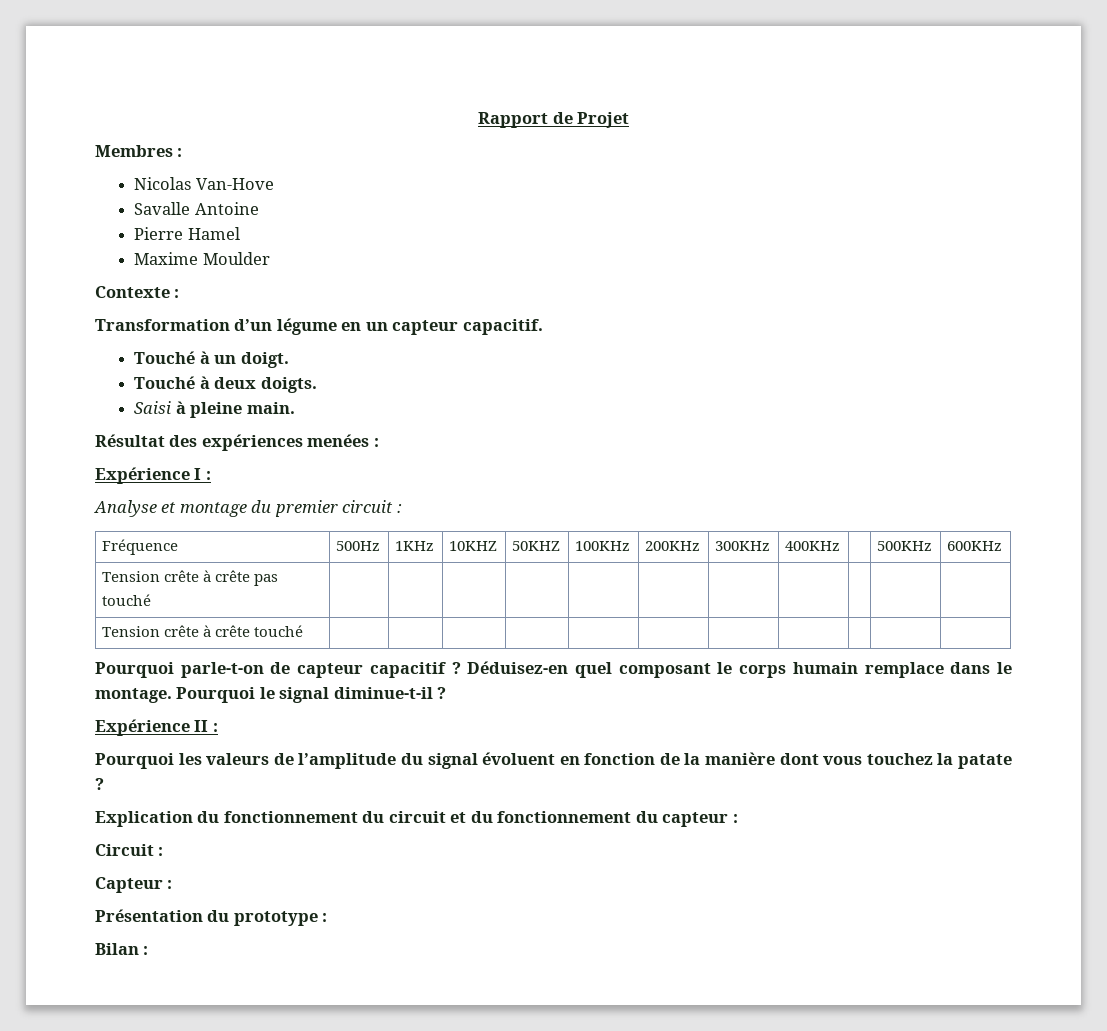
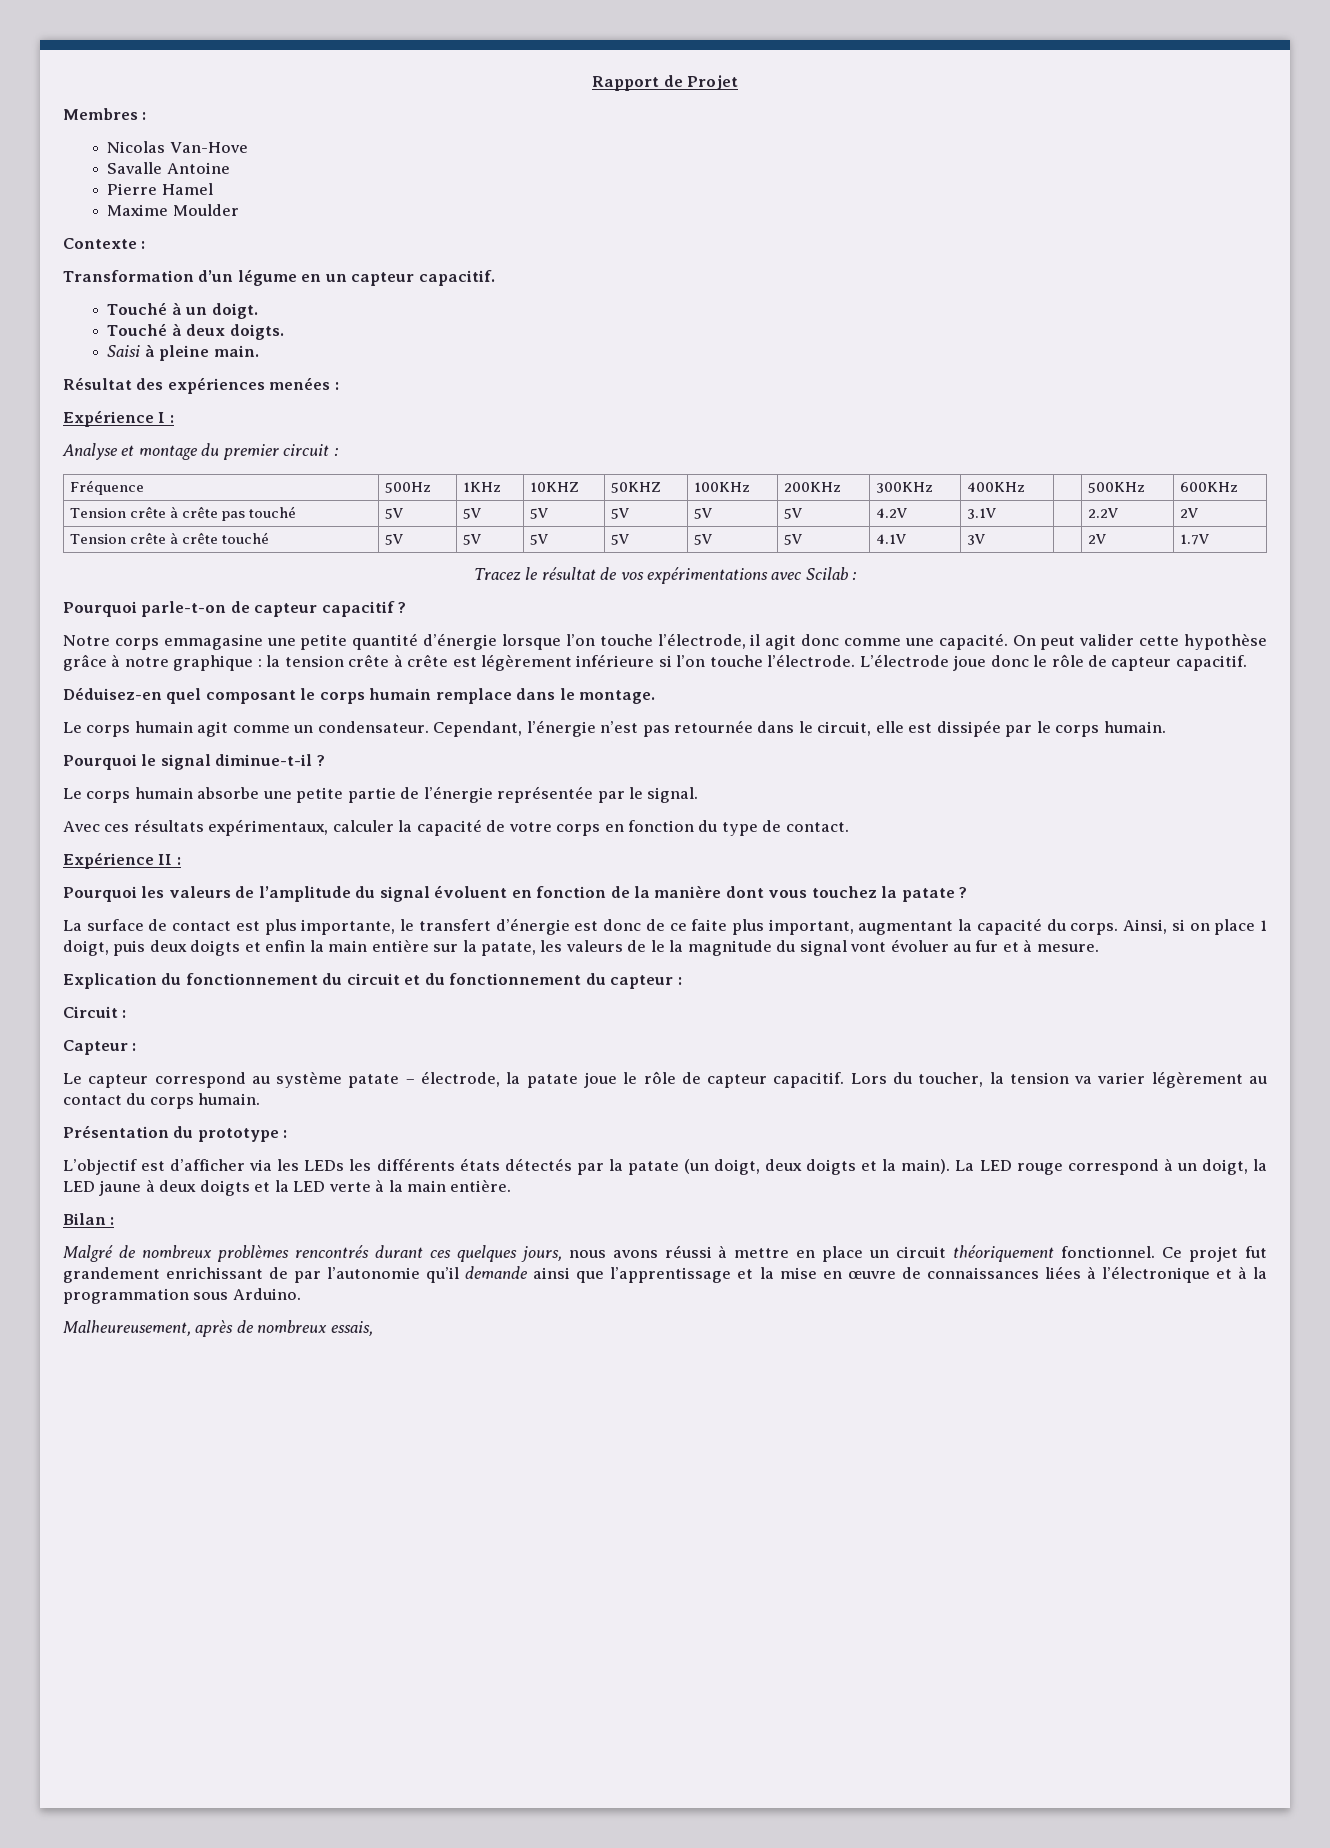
(152, 600) | | | | | | | | | | -> [384,508,403,519] [462,508,481,519] [529,508,548,519] [610,508,629,519] [693,508,712,519] [783,508,802,519] [875,508,907,518] [966,508,996,519] [1087,508,1118,518] [1179,508,1198,518] 5V | 5V | 5V | 5V | 5V | 5V | 4.2V | 3.1V | | 2.2V | 2V
(304, 631) | | | | | | | | | | -> [384,534,403,545] [462,534,481,545] [529,534,548,545] [610,534,629,545] [693,534,712,545] [783,534,802,545] [875,534,906,544] [966,534,985,545] [1087,534,1106,544] [1179,534,1209,545] [473,567,857,584] 5V | 5V | 5V | 5V | 5V | 5V | 4.1V | 3V | | 2V | 1.7V // Tracez le résultat de vos expérimentations avec Scilab :
(461, 668) none -> [63,633,1268,650] [63,654,1247,671] // Notre corps emmagasine une petite quantité d’énergie lorsque l’on touche l’électrode, il agit donc comme une capacité. On peut valider cette hypothèse grâce à notre graphique : la tension crête à crête est légèrement inférieure si l’on touche l’électrode. L’électrode joue donc le rôle de capteur capacitif. //
(172, 695) none -> [63,720,1166,737] // Le corps humain agit comme un condensateur. Cependant, l’énergie n’est pas retournée dans le circuit, elle est dissipée par le corps humain. //
(447, 693) none -> [63,786,699,803] [63,819,849,836] // Le corps humain absorbe une petite partie de l’énergie représentée par le signal. // Avec ces résultats expérimentaux, calculer la capacité de votre corps en fonction du type de contact.
(104, 784) none -> [63,918,1268,935] [63,939,1099,956] // La surface de contact est plus importante, le transfert d’énergie est donc de ce faite plus important, augmentant la capacité du corps. Ainsi, si on place 1 doigt, puis deux doigts et enfin la main entière sur la patate, les valeurs de le la magnitude du signal vont évoluer au fur et à mesure.
[95,909,328,926] [95,943,149,955] Présentation du prototype : // Bilan : -> [63,1071,1267,1088] [63,1093,261,1109] [63,1125,288,1142] [63,1158,1268,1175] [63,1179,512,1196] [63,1213,115,1225] [63,1245,1268,1262] [63,1266,1267,1283] [63,1288,301,1304] [63,1320,373,1337] Le capteur correspond au système patate – électrode, la patate joue le rôle de capteur capacitif. Lors du toucher, la tension va varier légèrement au contact du corps humain. // Présentation du prototype : // L’objectif est d’afficher via les LEDs les différents états détectés par la patate (un doigt, deux doigts et la main). La LED rouge correspond à un doigt, la LED jaune à deux doigts et la LED verte à la main entière. // Bilan : // Malgré de nombreux problèmes rencontrés durant ces quelques jours, nous avons réussi à mettre en place un circuit théoriquement fonctionnel. Ce projet fut grandement enrichissant de par l’autonomie qu’il demande ainsi que l’apprentissage et la mise en œuvre de connaissances liées à l’électronique et à la programmation sous Arduino. // Malheureusement, après de nombreux essais,

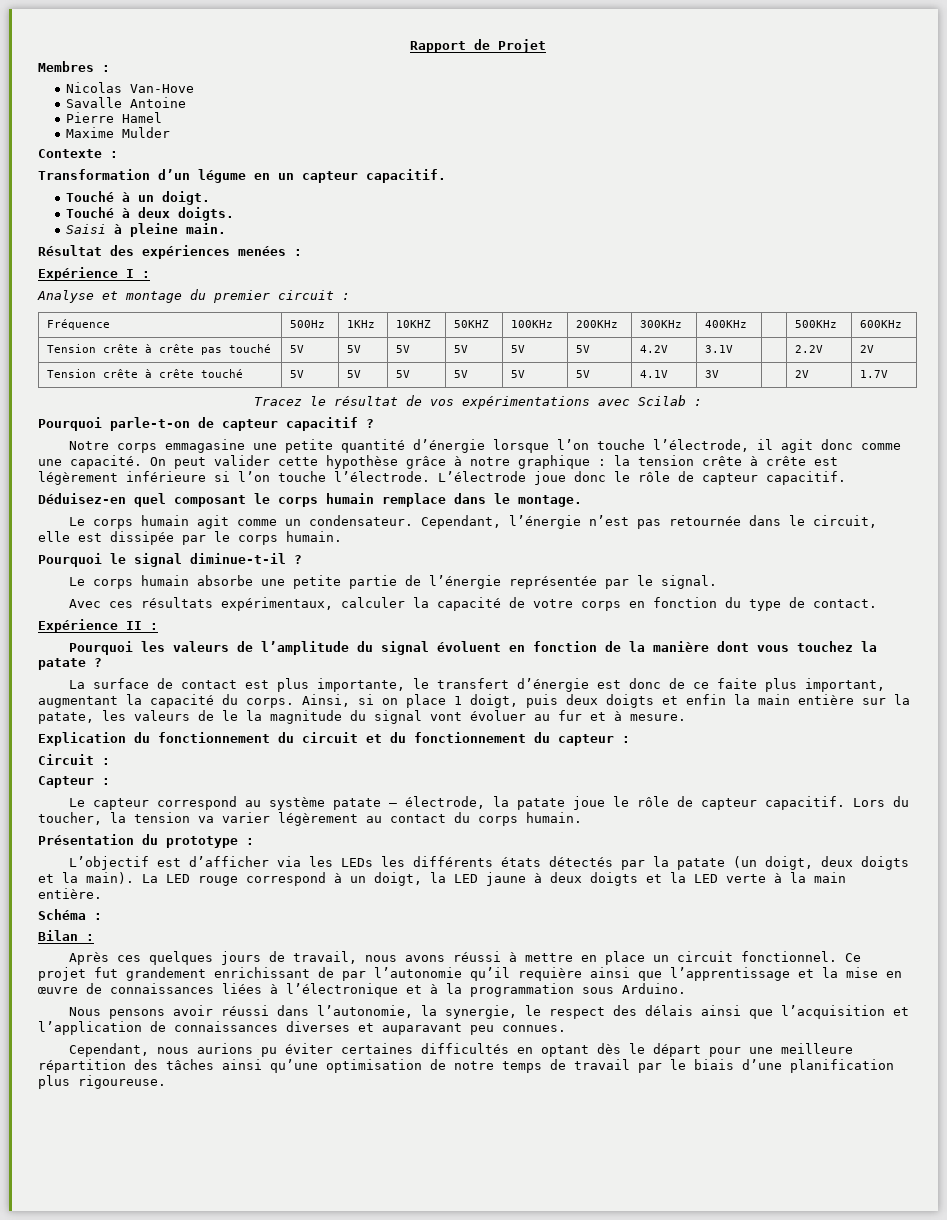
[172,204,239,216] Moulder -> [121,127,170,138] Mulder
(512, 1185) none -> [38,909,102,920] // Schéma :
[63,1245,562,1262] Malgré de nombreux problèmes rencontrés durant ces quelques jours, -> [69,951,358,965] Après ces quelques jours de travail,
[953,1245,1055,1262] théoriquement -> (734, 956) none
[465,1266,529,1279] demande -> [518,967,582,981] requière
[63,1320,373,1337] Malheureusement, après de nombreux essais, -> [69,1005,910,1019] [38,1021,566,1035] [69,1043,854,1057] [38,1059,894,1073] [38,1075,166,1089] Nous pensons avoir réussi dans l’autonomie, la synergie, le respect des délais ainsi que l’acquisition et l’application de connaissances diverses et auparavant peu connues. // Cependant, nous aurions pu éviter certaines difficultés en optant dès le départ pour une meilleure répartition des tâches ainsi qu’une optimisation de notre temps de travail par le biais d’une planification plus rigoureuse.

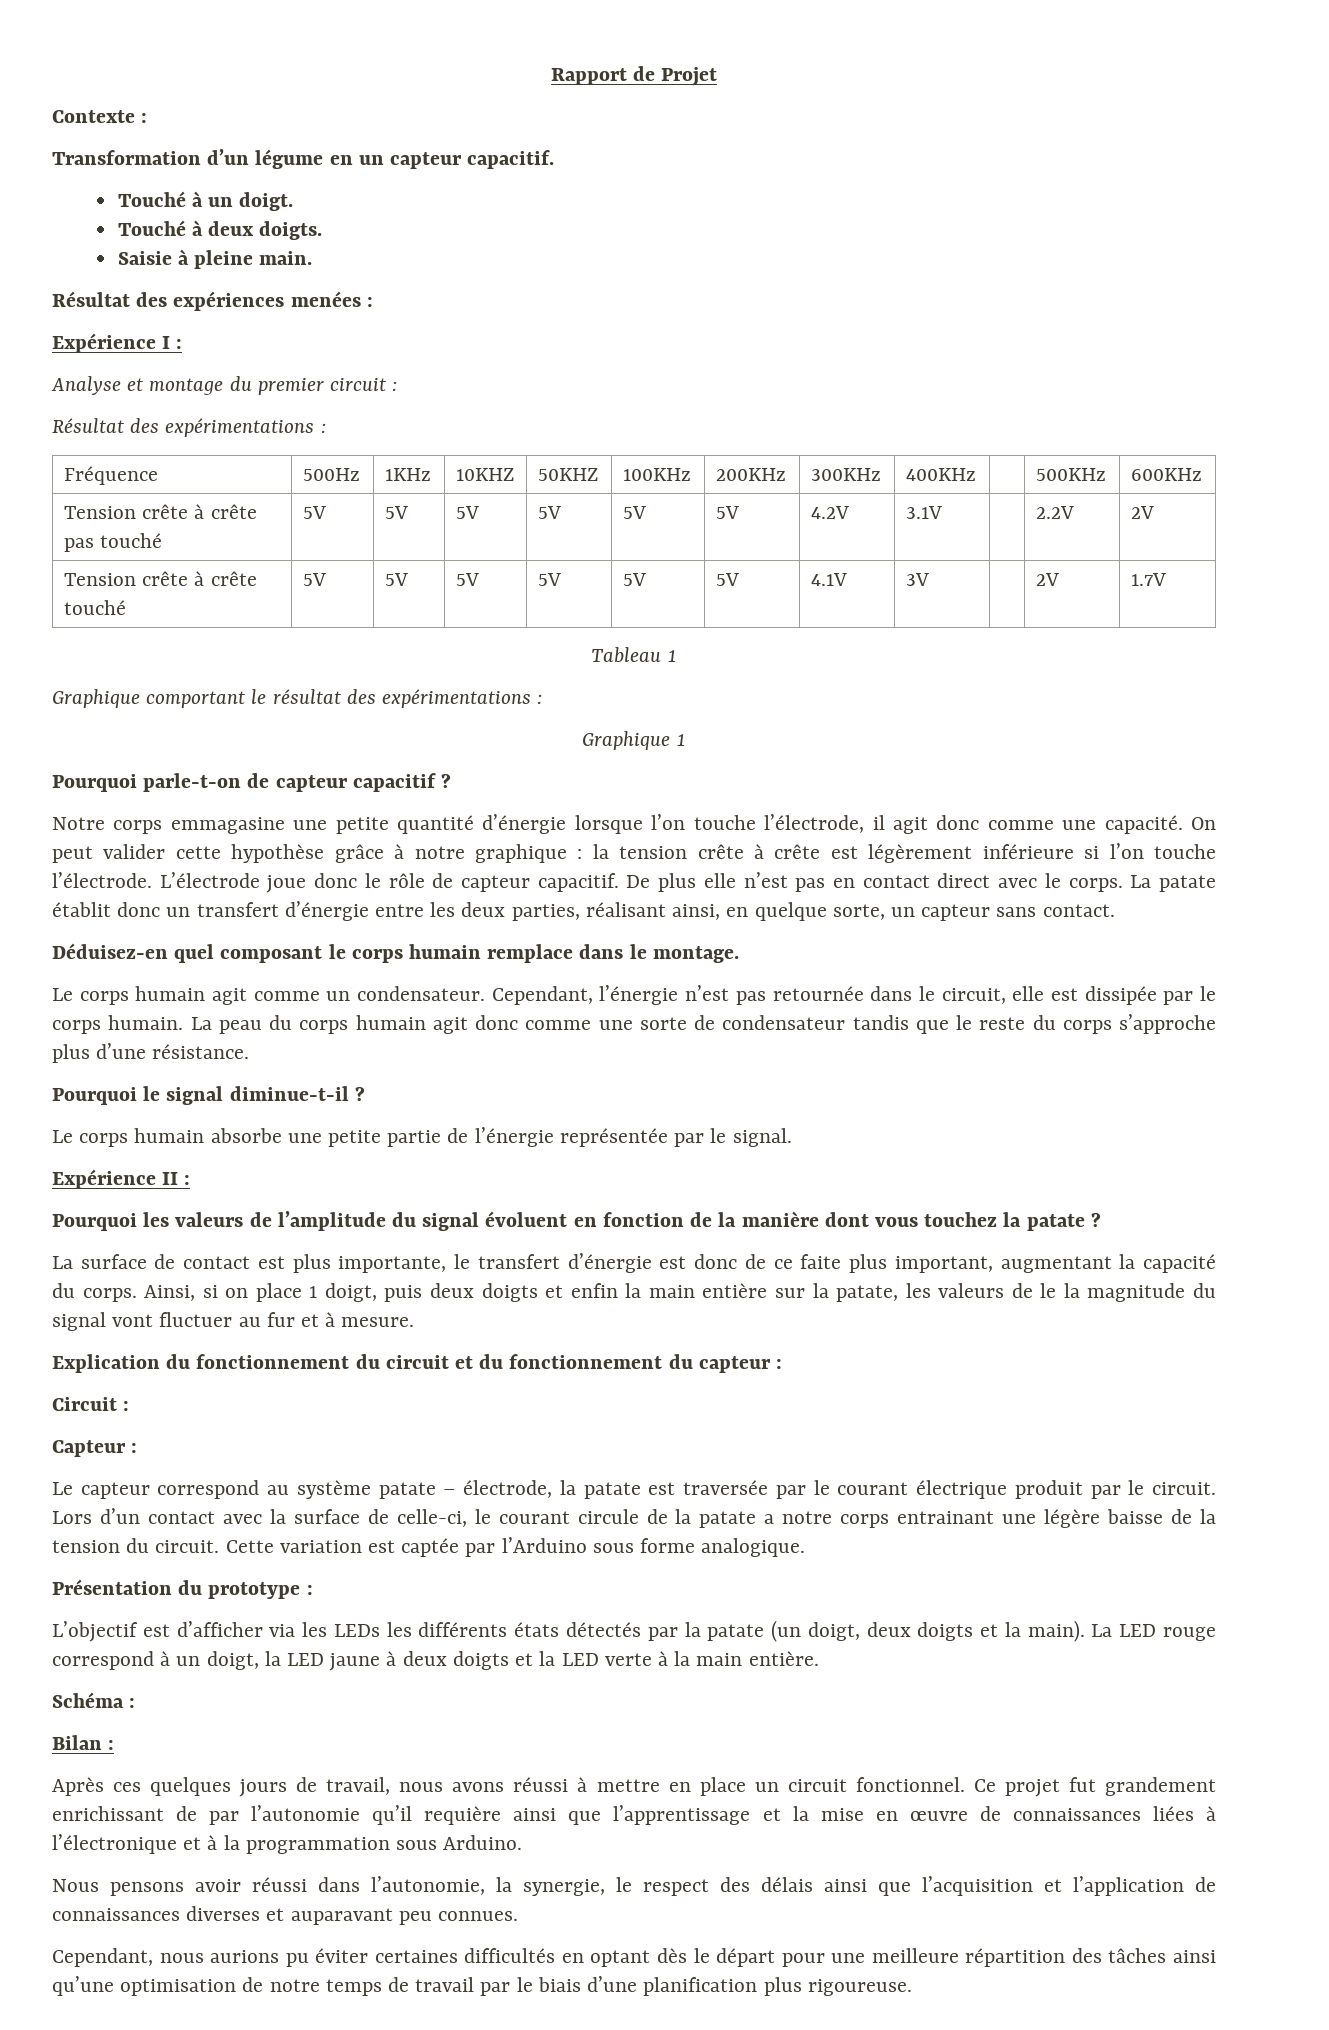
[38,61,110,72] [65,82,194,93] [65,97,186,108] [65,112,162,123] [65,127,170,138] // Membres : // Nicolas Van-Hove // Savalle Antoine // Pierre Hamel // Maxime Mulder -> (718, 76) none
[65,224,106,234] Saisi -> [117,251,172,265] Saisie
(350, 296) none -> [52,418,326,437] // Résultat des expérimentations :
[253,395,702,409] Tracez le résultat de vos expérimentations avec Scilab : -> [591,647,677,663] [52,689,543,708] [582,731,686,750] Tableau 1 // Graphique comportant le résultat des expérimentations : // Graphique 1
(846, 478) none -> [626,872,1216,892] [52,901,1115,921] De plus elle n’est pas en contact direct avec le corps. La patate établit donc un transfert d’énergie entre les deux parties, réalisant ainsi, en quelque sorte, un capteur sans contact.
(342, 536) none -> [190,1014,1216,1034] [52,1043,250,1063] La peau du corps humain agit donc comme une sorte de condensateur tandis que le reste du corps s’approche plus d’une résistance.
[69,597,878,611] // Avec ces résultats expérimentaux, calculer la capacité de votre corps en fonction du type de contact. -> (792, 1137) none
[470,710,526,721] évoluer -> [159,1312,233,1327] fluctuer
[573,796,910,810] [38,812,582,826] joue le rôle de capteur capacitif. Lors du toucher, la tension va varier légèrement au contact du corps humain. -> [648,1480,1216,1499] [52,1508,1217,1528] [52,1537,806,1557] est traversée par le courant électrique produit par le circuit. Lors d’un contact avec la surface de celle-ci, le courant circule de la patate a notre corps entrainant une légère baisse de la tension du circuit. Cette variation est captée par l’Arduino sous forme analogique.

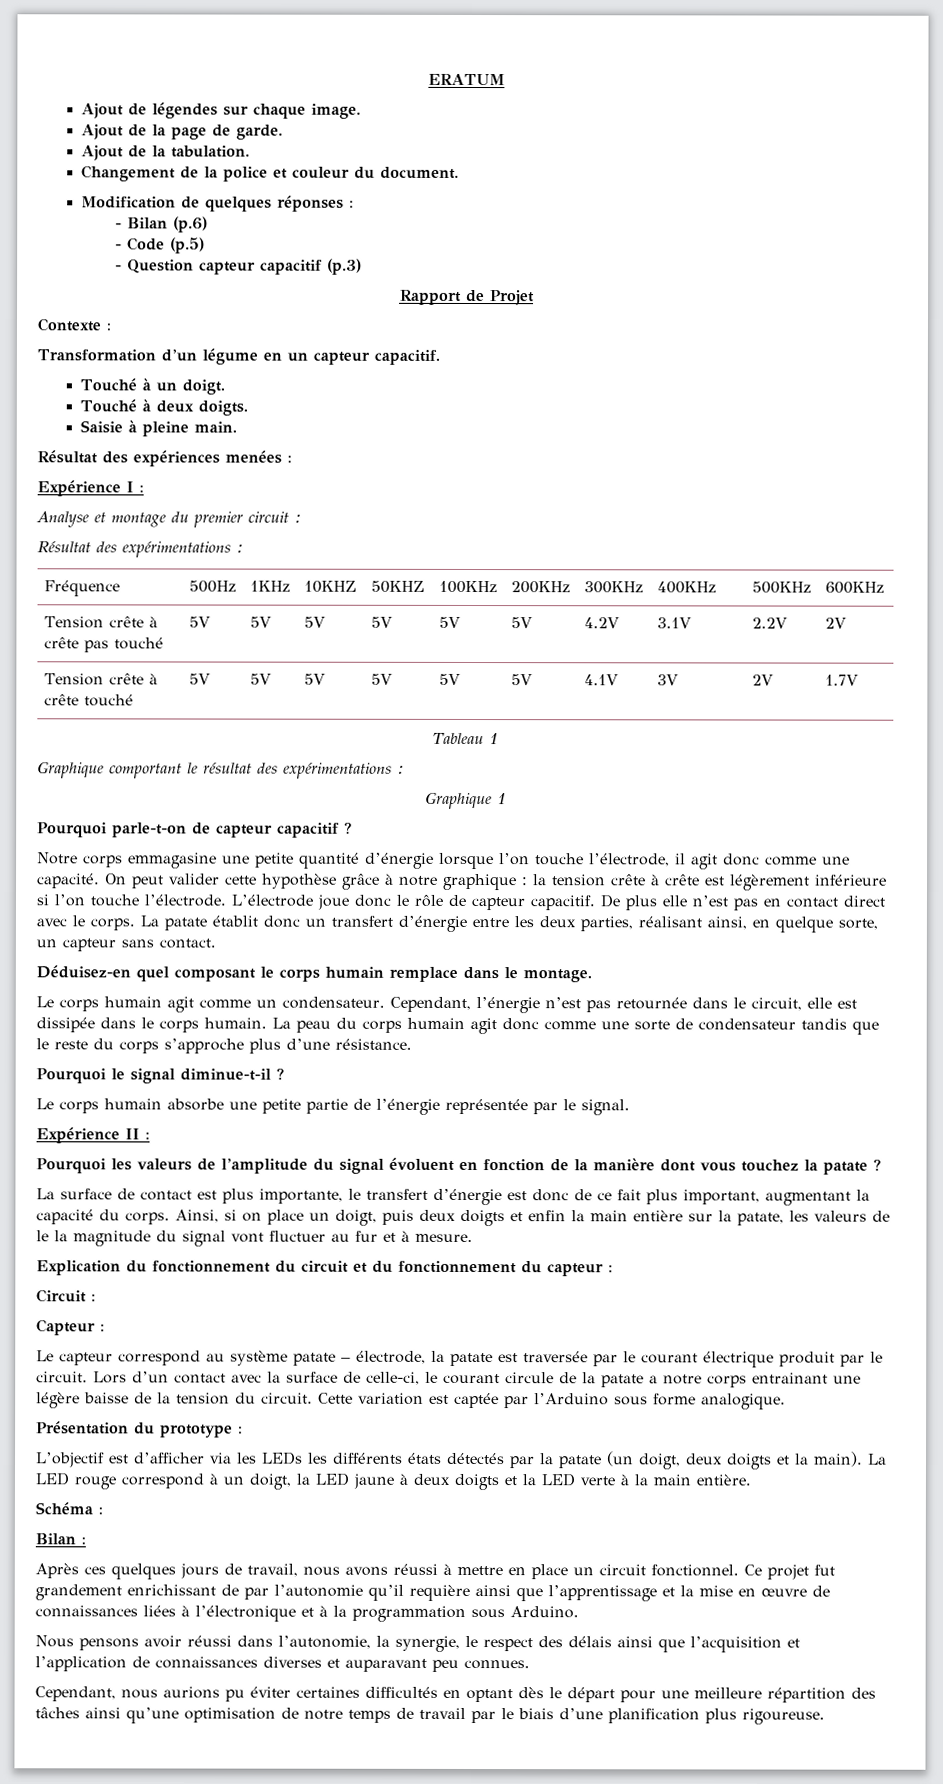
(550, 76) none -> [428,73,506,86] [81,102,362,119] [81,124,284,140] [81,145,251,161] [81,165,460,182] [81,195,355,212] [114,216,208,233] [114,237,205,254] [114,258,362,275] ERATUM // Ajout de légendes sur chaque image. // Ajout de la page de garde. // Ajout de la tabulation. // Changement de la police et couleur du document. // Modification de quelques réponses : // - Bilan (p.6) // - Code (p.5) // - Question capteur capacitif (p.3) //
[1163,991,1194,1005] par -> [100,1017,136,1029] dans
[800,1254,842,1269] faite -> [617,1189,641,1201] fait
[309,1286,318,1298] 1 -> [309,1212,330,1221] un

